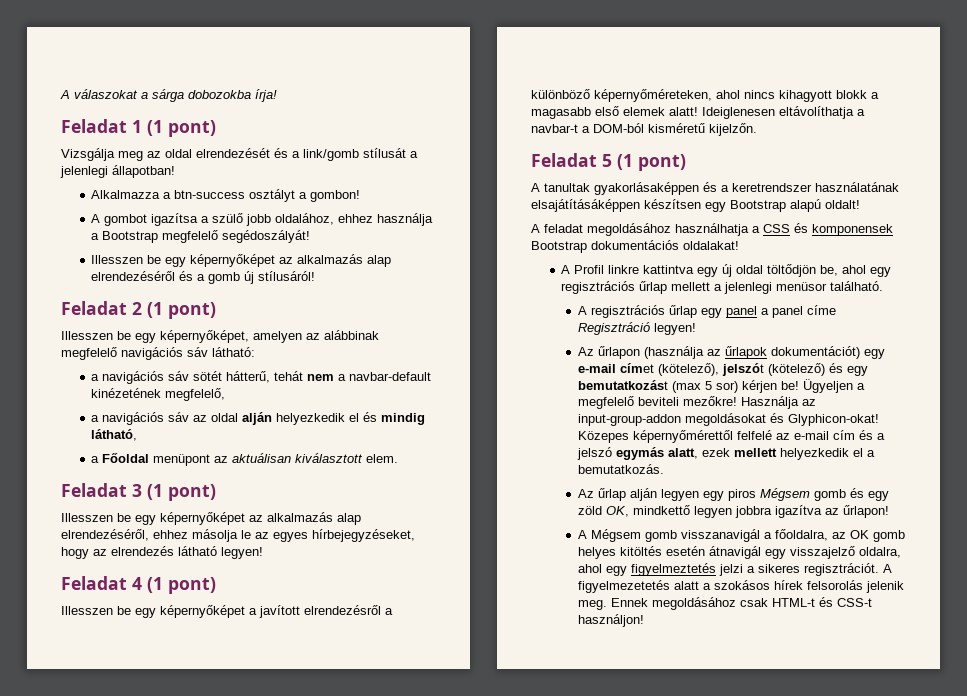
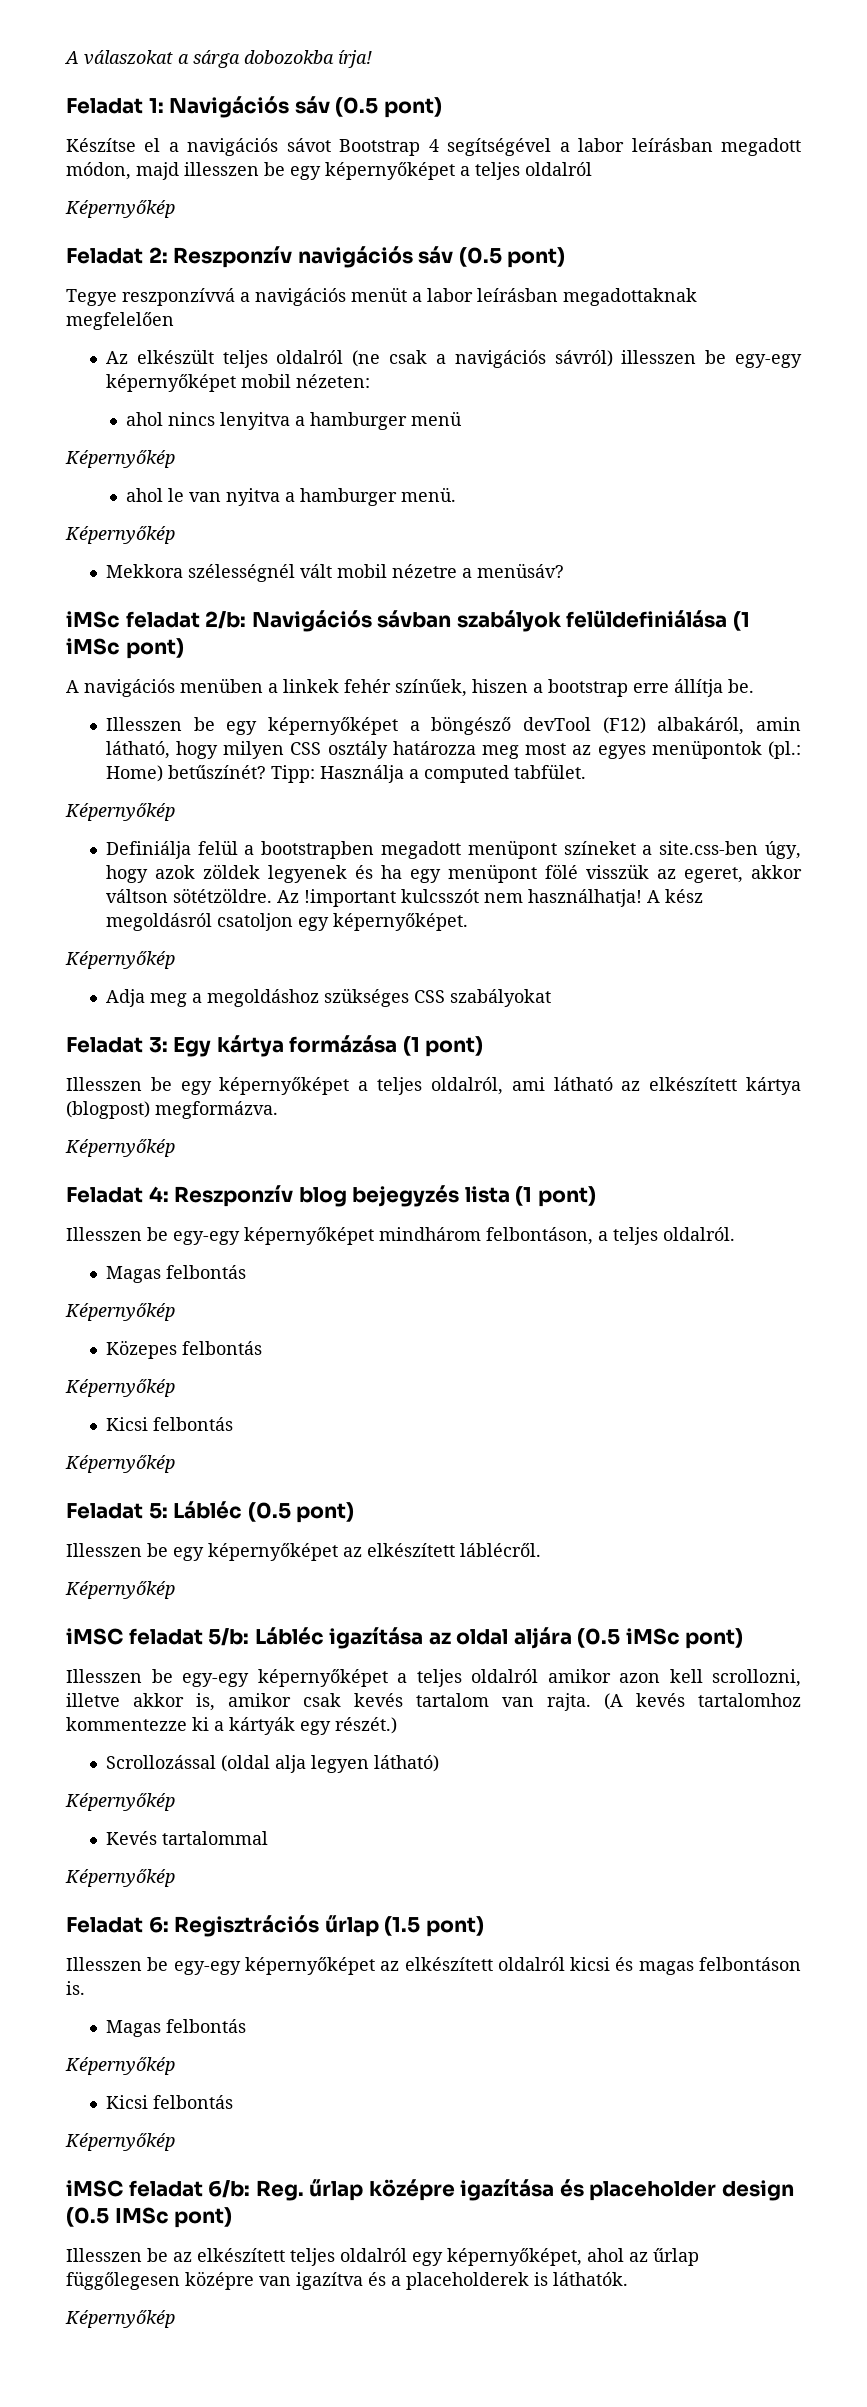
[132,120,216,137] [61,148,418,161] [60,165,175,178] [91,189,361,202] [91,213,434,226] [91,230,311,243] [91,254,392,267] [91,271,316,284] [61,301,216,319] [61,330,379,343] [61,347,255,360] [91,371,432,384] [91,388,226,401] [91,412,426,425] [91,429,138,441] [91,453,399,466] [61,483,216,501] [61,512,361,525] [61,529,415,542] [61,546,263,559] [61,576,142,590] 1 (1 pont) // Vizsgálja meg az oldal elrendezését és a link/gomb stílusát a jelenlegi állapotban! // Alkalmazza a btn-success osztályt a gombon! // A gombot igazítsa a szülő jobb oldalához, ehhez használja a Bootstrap megfelelő segédoszályát! // Illesszen be egy képernyőképet az alkalmazás alap elrendezéséről és a gomb új stílusáról! // Feladat 2 (1 pont) // Illesszen be egy képernyőképet, amelyen az alábbinak megfelelő navigációs sáv látható: // a navigációs sáv sötét hátterű, tehát nem a navbar-default kinézetének megfelelő, // a navigációs sáv az oldal alján helyezkedik el és mindig látható, // a Főoldal menüpont az aktuálisan kiválasztott elem. // Feladat 3 (1 pont) // Illesszen be egy képernyőképet az alkalmazás alap elrendezéséről, ehhez másolja le az egyes hírbejegyzéseket, hogy az elrendezés látható legyen! // Feladat 4 -> [148,96,442,118] [66,138,802,156] [66,162,592,180] [65,200,175,218] [66,246,566,268] [66,287,697,306] [66,312,174,330] [105,349,803,368] [105,374,370,392] [125,411,462,430] [65,450,175,468] [125,487,456,506] [65,526,175,544] [105,563,564,582] [66,610,750,632] [66,638,184,659] [66,678,754,697] [105,716,801,735] [105,740,801,759] [105,764,586,783] [65,803,175,821] [105,840,801,859] [105,864,803,883] [105,888,703,907] [105,913,468,931] [65,951,175,969] [105,988,551,1007] [66,1035,398,1057] 1: Navigációs sáv (0.5 pont) // Készítse el a navigációs sávot Bootstrap 4 segítségével a labor leírásban megadott módon, majd illesszen be egy képernyőképet a teljes oldalról // Képernyőkép // Feladat 2: Reszponzív navigációs sáv (0.5 pont) // Tegye reszponzívvá a navigációs menüt a labor leírásban megadottaknak megfelelően // Az elkészült teljes oldalról (ne csak a navigációs sávról) illesszen be egy-egy képernyőképet mobil nézeten: // ahol nincs lenyitva a hamburger menü // Képernyőkép // ahol le van nyitva a hamburger menü. // Képernyőkép // Mekkora szélességnél vált mobil nézetre a menüsáv? // iMSc feladat 2/b: Navigációs sávban szabályok felüldefiniálása (1 iMSc pont) // A navigációs menüben a linkek fehér színűek, hiszen a bootstrap erre állítja be. // Illesszen be egy képernyőképet a böngésző devTool (F12) albakáról, amin látható, hogy milyen CSS osztály határozza meg most az egyes menüpontok (pl.: Home) betűszínét? Tipp: Használja a computed tabfület. // Képernyőkép // Definiálja felül a bootstrapben megadott menüpont színeket a site.css-ben úgy, hogy azok zöldek legyenek és ha egy menüpont fölé visszük az egeret, akkor váltson sötétzöldre. Az !important kulcsszót nem használhatja! A kész megoldásról csatoljon egy képernyőképet. // Képernyőkép // Adja meg a megoldáshoz szükséges CSS szabályokat // Feladat 3: Egy kártya formázása
[259,605,393,618] [531,89,879,102] [531,106,865,119] [531,123,757,136] [531,153,686,171] [531,182,899,195] [531,199,860,212] [531,223,893,236] [531,240,739,253] [561,264,892,277] [561,281,884,294] [577,305,836,318] [577,322,696,335] [577,346,885,359] [577,363,868,376] [577,379,865,393] [577,396,816,409] [577,413,879,426] [577,430,885,443] [576,447,875,460] [577,464,664,474] [577,488,889,501] [577,505,889,518] [577,529,905,542] [577,546,901,559] [577,563,892,576] [577,580,904,593] [577,597,872,610] [577,614,644,627] javított elrendezésről a különböző képernyőméreteken, ahol nincs kihagyott blokk a magasabb első elemek alatt! Ideiglenesen eltávolíthatja a navbar-t a DOM-ból kisméretű kijelzőn. // Feladat 5 (1 pont) // A tanultak gyakorlásaképpen és a keretrendszer használatának elsajátításáképpen készítsen egy Bootstrap alapú oldalt! // A feladat megoldásához használhatja a CSS és komponensek Bootstrap dokumentációs oldalakat! // A Profil linkre kattintva egy új oldal töltődjön be, ahol egy regisztrációs űrlap mellett a jelenlegi menüsor található. // A regisztrációs űrlap egy panel a panel címe Regisztráció legyen! // Az űrlapon (használja az űrlapok dokumentációt) egy e-mail címet (kötelező), jelszót (kötelező) és egy bemutatkozást (max 5 sor) kérjen be! Ügyeljen a megfelelő beviteli mezőkre! Használja az input-group-addon megoldásokat és Glyphicon-okat! Közepes képernyőmérettől felfelé az e-mail cím és a jelszó egymás alatt, ezek mellett helyezkedik el a bemutatkozás. // Az űrlap alján legyen egy piros Mégsem gomb és egy zöld OK, mindkettő legyen jobbra igazítva az űrlapon! // A Mégsem gomb visszanavigál a főoldalra, az OK gomb helyes kitöltés esetén átnavigál egy visszajelző oldalra, ahol egy figyelmeztetés jelzi a sikeres regisztrációt. A figyelmezetetés alatt a szokásos hírek felsorolás jelenik meg. Ennek megoldásához csak HTML-t és CSS-t használjon! -> [377,1077,802,1095] [66,1101,278,1119] [65,1139,175,1157] [66,1185,596,1207] [66,1227,735,1245] [105,1265,246,1283] [65,1303,175,1321] [105,1340,262,1359] [65,1379,175,1397] [105,1417,233,1431] [65,1455,175,1473] [66,1501,355,1523] [66,1543,541,1561] [65,1581,175,1599] [66,1627,744,1649] [66,1669,801,1687] [66,1693,801,1711] [66,1717,397,1735] [105,1755,439,1773] [65,1793,175,1811] [105,1831,268,1845] [65,1869,175,1887] [66,1915,484,1937] [66,1957,801,1975] [66,1981,85,1995] [105,2019,246,2037] [65,2057,175,2075] [105,2095,233,2109] [65,2133,175,2151] [66,2179,794,2201] [66,2207,233,2228] [66,2248,699,2266] [66,2271,628,2290] [65,2310,175,2328] teljes oldalról, ami látható az elkészített kártya (blogpost) megformázva. // Képernyőkép // Feladat 4: Reszponzív blog bejegyzés lista (1 pont) // Illesszen be egy-egy képernyőképet mindhárom felbontáson, a teljes oldalról. // Magas felbontás // Képernyőkép // Közepes felbontás // Képernyőkép // Kicsi felbontás // Képernyőkép // Feladat 5: Lábléc (0.5 pont) // Illesszen be egy képernyőképet az elkészített láblécről. // Képernyőkép // iMSC feladat 5/b: Lábléc igazítása az oldal aljára (0.5 iMSc pont) // Illesszen be egy-egy képernyőképet a teljes oldalról amikor azon kell scrollozni, illetve akkor is, amikor csak kevés tartalom van rajta. (A kevés tartalomhoz kommentezze ki a kártyák egy részét.) // Scrollozással (oldal alja legyen látható) // Képernyőkép // Kevés tartalommal // Képernyőkép // Feladat 6: Regisztrációs űrlap (1.5 pont) // Illesszen be egy-egy képernyőképet az elkészített oldalról kicsi és magas felbontáson is. // Magas felbontás // Képernyőkép // Kicsi felbontás // Képernyőkép // iMSC feladat 6/b: Reg. űrlap középre igazítása és placeholder design (0.5 IMSc pont) // Illesszen be az elkészített teljes oldalról egy képernyőképet, ahol az űrlap függőlegesen középre van igazítva és a placeholderek is láthatók. // Képernyőkép

